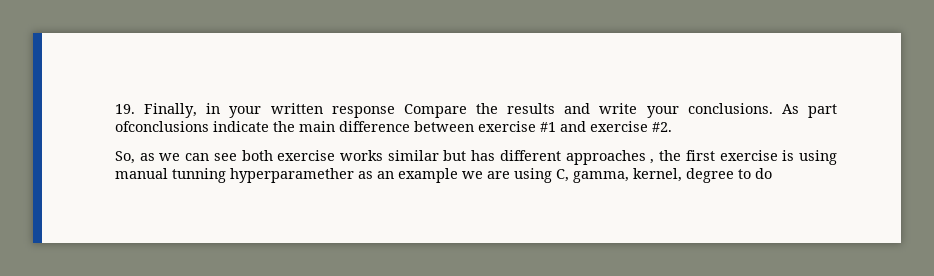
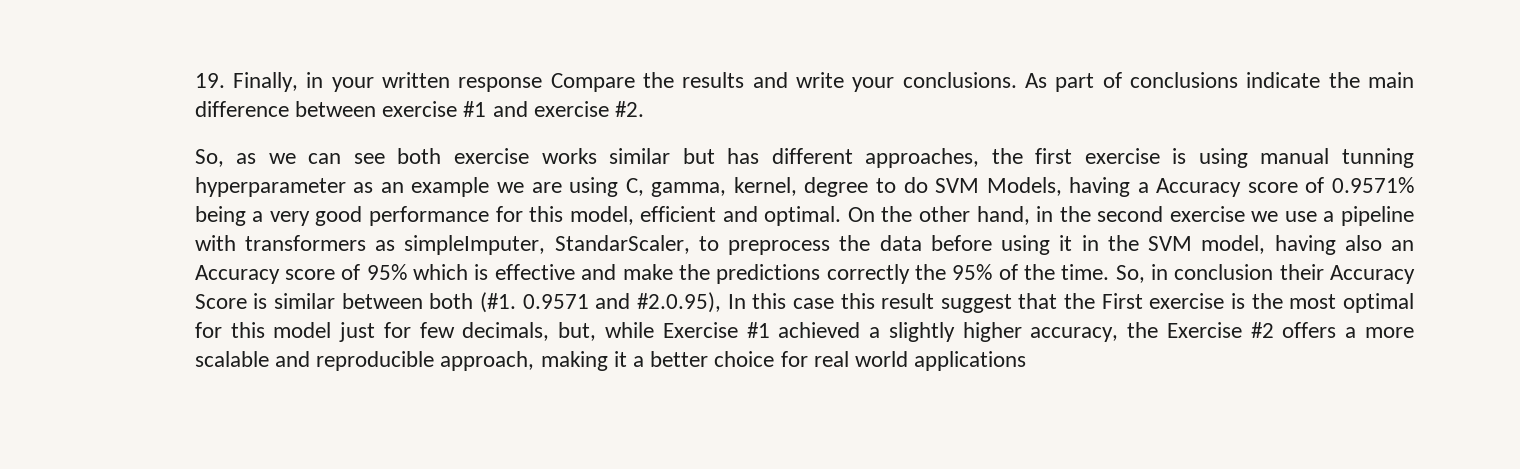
[114,121,209,132] ofconclusions -> [1102,72,1239,88] of conclusions
[565,150,655,165] approaches , -> [865,148,980,168] approaches,
[229,168,354,183] hyperparamether -> [194,177,346,197] hyperparameter
(772, 173) none -> [935,177,1415,197] [194,206,1415,226] [194,235,1414,255] [194,264,1415,284] [194,292,1415,313] [194,322,1415,342] [194,351,1027,371] SVM Models, having a Accuracy score of 0.9571% being a very good performance for this model, efficient and optimal. On the other hand, in the second exercise we use a pipeline with transformers as simpleImputer, StandarScaler, to preprocess the data before using it in the SVM model, having also an Accuracy score of 95% which is effective and make the predictions correctly the 95% of the time. So, in conclusion their Accuracy Score is similar between both (#1. 0.9571 and #2.0.95), In this case this result suggest that the First exercise is the most optimal for this model just for few decimals, but, while Exercise #1 achieved a slightly higher accuracy, the Exercise #2 offers a more scalable and reproducible approach, making it a better choice for real world applications

